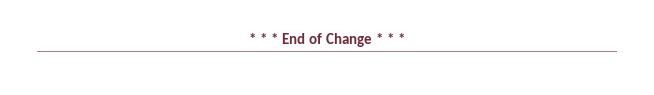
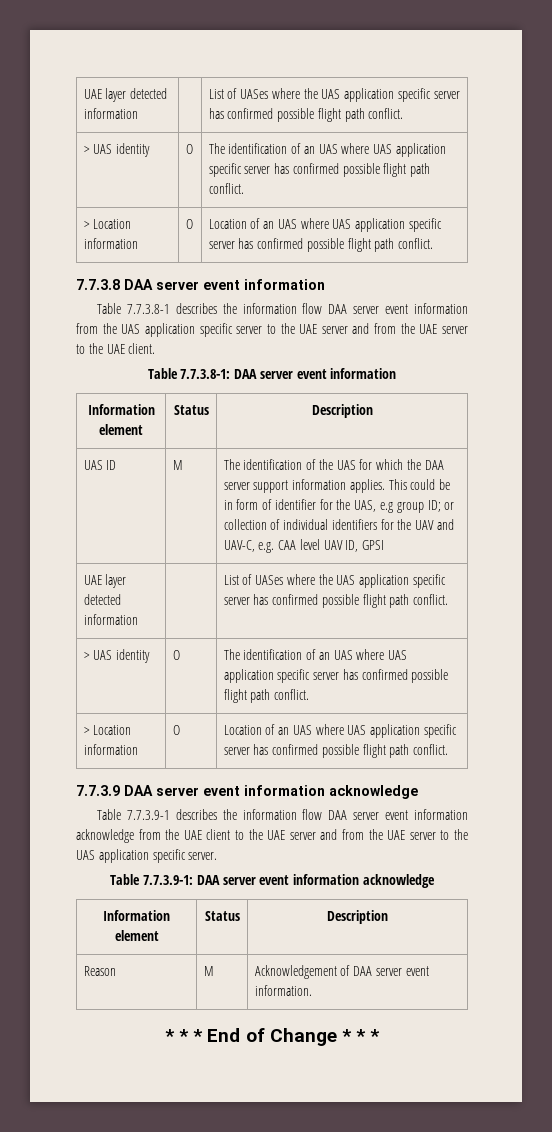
(249, 38) none -> [83,88,168,102] [83,108,138,119] [208,88,460,102] [208,108,404,122] [83,143,151,157] [185,144,193,154] [208,143,446,157] [208,163,431,177] [208,183,244,194] [83,219,132,229] [83,238,138,249] [185,219,193,229] [208,218,442,232] [208,238,434,252] [76,279,325,290] [97,303,468,314] [76,323,469,337] [76,343,156,354] [147,368,397,379] [87,404,155,415] [99,424,143,435] [173,405,209,415] [311,404,373,418] [83,460,117,470] [172,460,183,470] [223,459,444,470] [223,479,451,493] [223,499,455,513] [223,519,454,530] [223,539,385,553] [83,574,127,588] [83,594,121,605] [83,614,138,625] [223,574,446,588] [223,594,449,608] [83,649,151,663] [172,650,180,660] [223,649,408,660] [223,669,449,683] [223,689,310,703] [83,725,132,735] [83,744,138,755] [172,725,180,735] [223,724,457,738] [223,744,449,758] [76,785,418,799] [97,809,468,820] [76,829,469,843] [76,849,218,863] [110,874,435,888] [103,910,170,921] [114,930,159,941] [204,911,240,921] [327,910,388,924] [83,966,116,976] [203,966,214,976] [254,965,429,979] [254,985,312,996] UAE layer detected information | | List of UASes where the UAS application specific server has confirmed possible flight path conflict. // > UAS identity | O | The identification of an UAS where UAS application specific server has confirmed possible flight path conflict. // > Location information | O | Location of an UAS where UAS application specific server has confirmed possible flight path conflict. // 7.7.3.8 DAA server event information // Table 7.7.3.8-1 describes the information flow DAA server event information from the UAS application specific server to the UAE server and from the UAE server to the UAE client. // Table 7.7.3.8-1: DAA server event information // Information element | Status | Description // UAS ID | M | The identification of the UAS for which the DAA server support information applies. This could be in form of identifier for the UAS, e.g group ID; or collection of individual identifiers for the UAV and UAV-C, e.g. CAA level UAV ID, GPSI // UAE layer detected information | | List of UASes where the UAS application specific server has confirmed possible flight path conflict. // > UAS identity | O | The identification of an UAS where UAS application specific server has confirmed possible flight path conflict. // > Location information | O | Location of an UAS where UAS application specific server has confirmed possible flight path conflict. // 7.7.3.9 DAA server event information acknowledge // Table 7.7.3.9-1 describes the information flow DAA server event information acknowledge from the UAE client to the UAE server and from the UAE server to the UAS application specific server. // Table 7.7.3.9-1: DAA server event information acknowledge // Information element | Status | Description // Reason | M | Acknowledgement of DAA server event information. //

